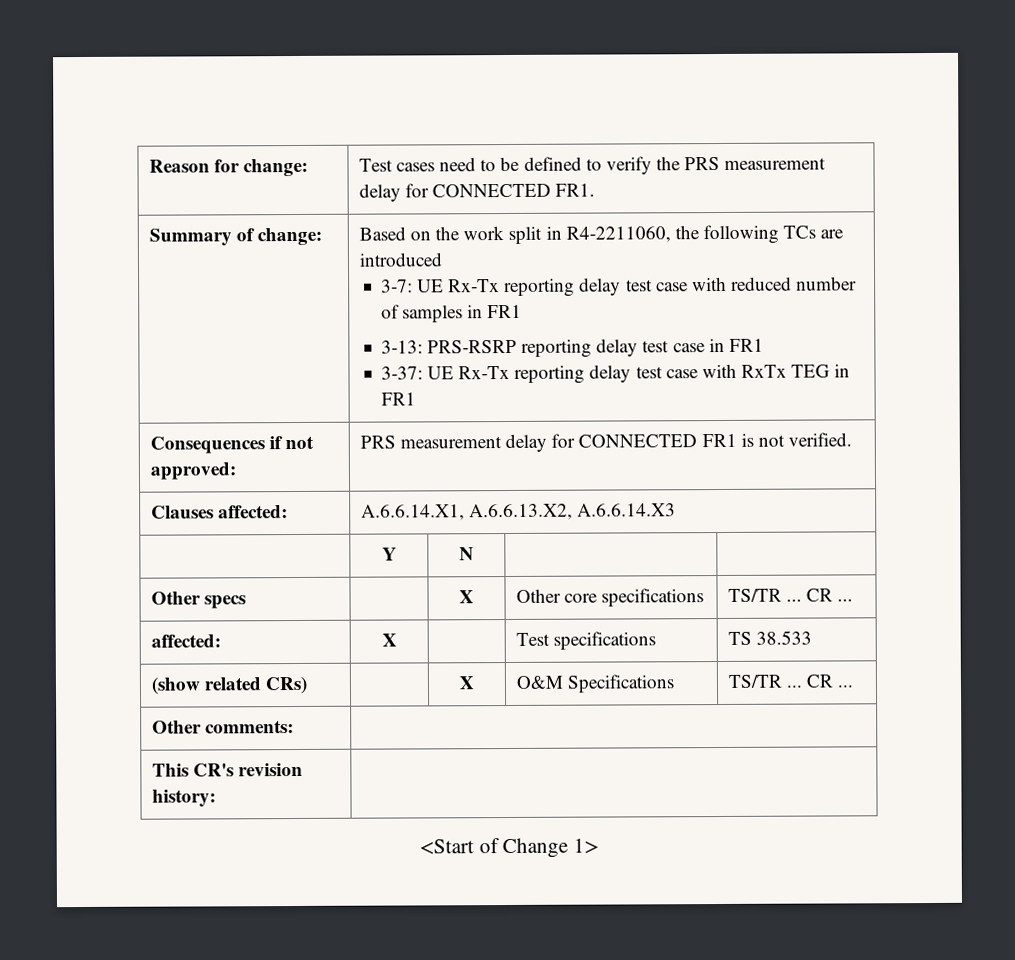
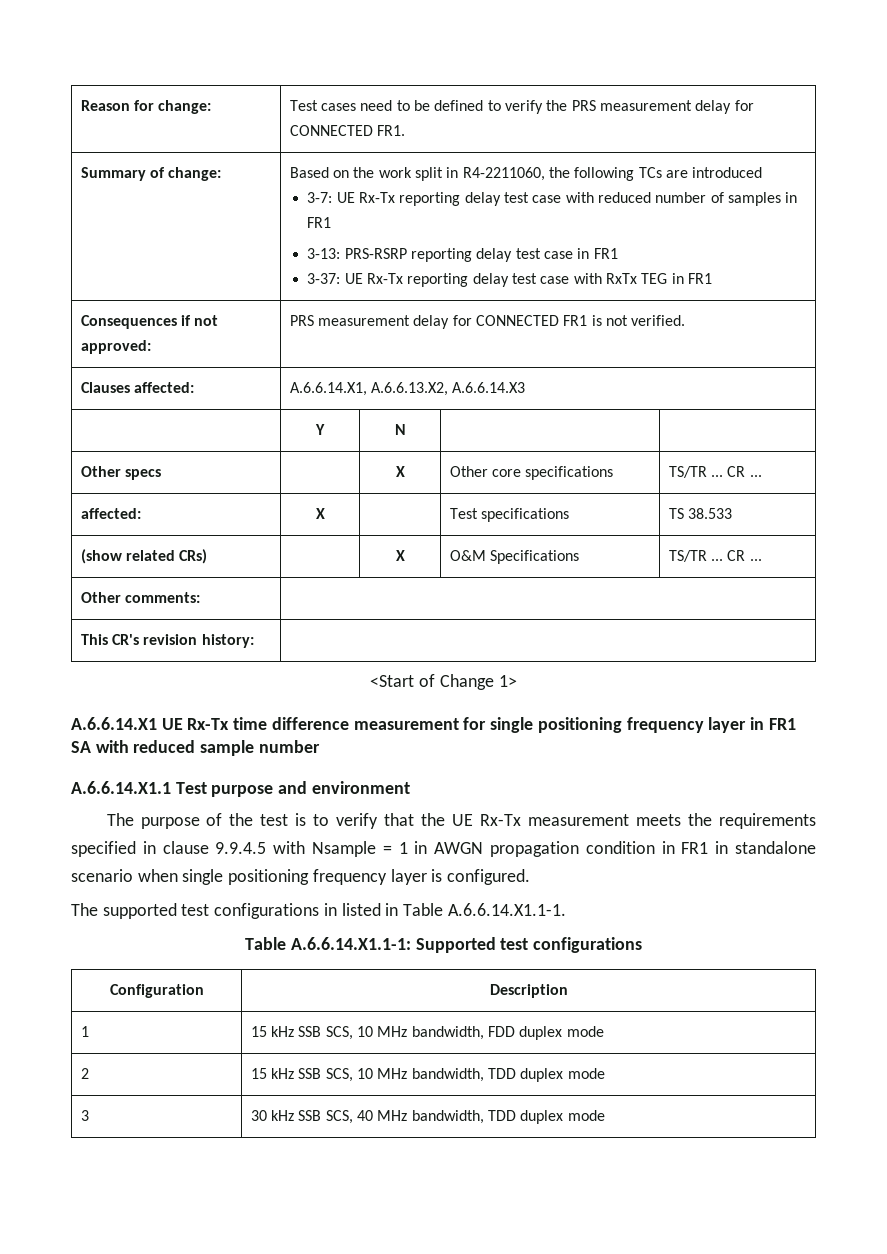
(600, 846) none -> [71,717,796,733] [71,740,320,756] [71,781,410,797] [106,813,817,829] [71,841,816,857] [71,869,531,885] [71,903,566,919] [245,937,642,953] [109,984,204,998] [489,984,568,998] [80,1026,89,1037] [250,1026,604,1040] [80,1068,89,1079] [250,1068,605,1082] [80,1110,89,1121] [250,1110,605,1124] // A.6.6.14.X1 UE Rx-Tx time difference measurement for single positioning frequency layer in FR1 SA with reduced sample number // A.6.6.14.X1.1 Test purpose and environment // The purpose of the test is to verify that the UE Rx-Tx measurement meets the requirements specified in clause 9.9.4.5 with Nsample = 1 in AWGN propagation condition in FR1 in standalone scenario when single positioning frequency layer is configured. // The supported test configurations in listed in Table A.6.6.14.X1.1-1. // Table A.6.6.14.X1.1-1: Supported test configurations // Configuration | Description // 1 | 15 kHz SSB SCS, 10 MHz bandwidth, FDD duplex mode // 2 | 15 kHz SSB SCS, 10 MHz bandwidth, TDD duplex mode // 3 | 30 kHz SSB SCS, 40 MHz bandwidth, TDD duplex mode

